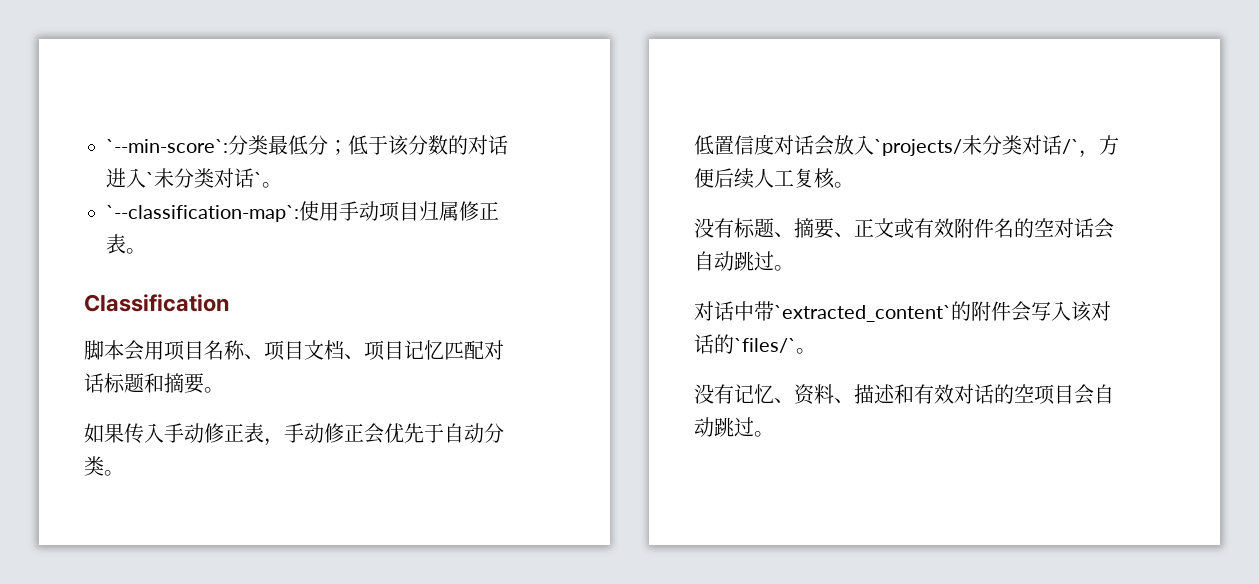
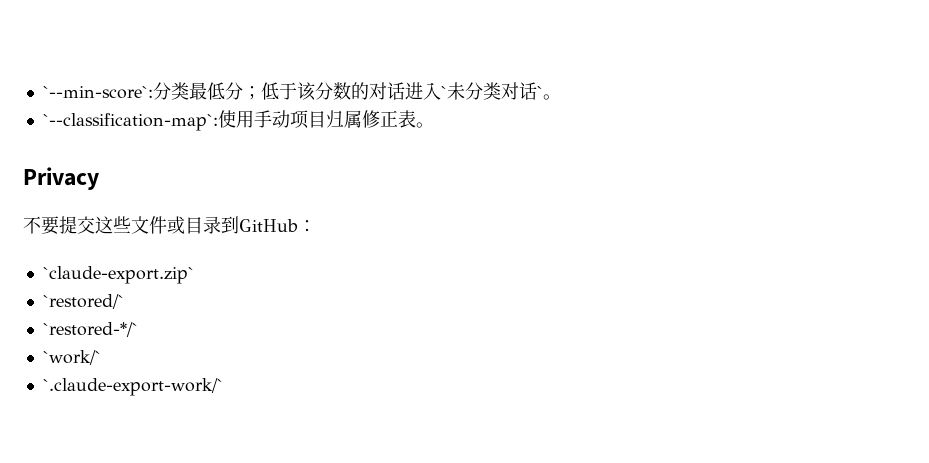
[84,294,229,312] [84,340,504,361] [84,373,224,394] [84,423,504,446] [84,456,124,476] [694,134,1119,158] [694,168,854,189] [694,218,1114,239] [694,251,794,271] [694,301,1111,322] [694,334,816,354] [694,384,1114,405] [694,417,774,437] Classification // 脚本会用项目名称、项目文档、项目记忆匹配对话标题和摘要。 // 如果传入手动修正表，手动修正会优先于自动分类。 // 低置信度对话会放入`projects/未分类对话/`，方便后续人工复核。 // 没有标题、摘要、正文或有效附件名的空对话会自动跳过。 // 对话中带`extracted_content`的附件会写入该对话的`files/`。 // 没有记忆、资料、描述和有效对话的空项目会自动跳过。 -> [23,167,99,190] [23,216,316,235] [42,266,194,284] [42,294,124,309] [42,322,138,337] [42,350,101,365] [42,378,223,396] Privacy // 不要提交这些文件或目录到GitHub： // `claude-export.zip` // `restored/` // `restored-*/` // `work/` // `.claude-export-work/`

